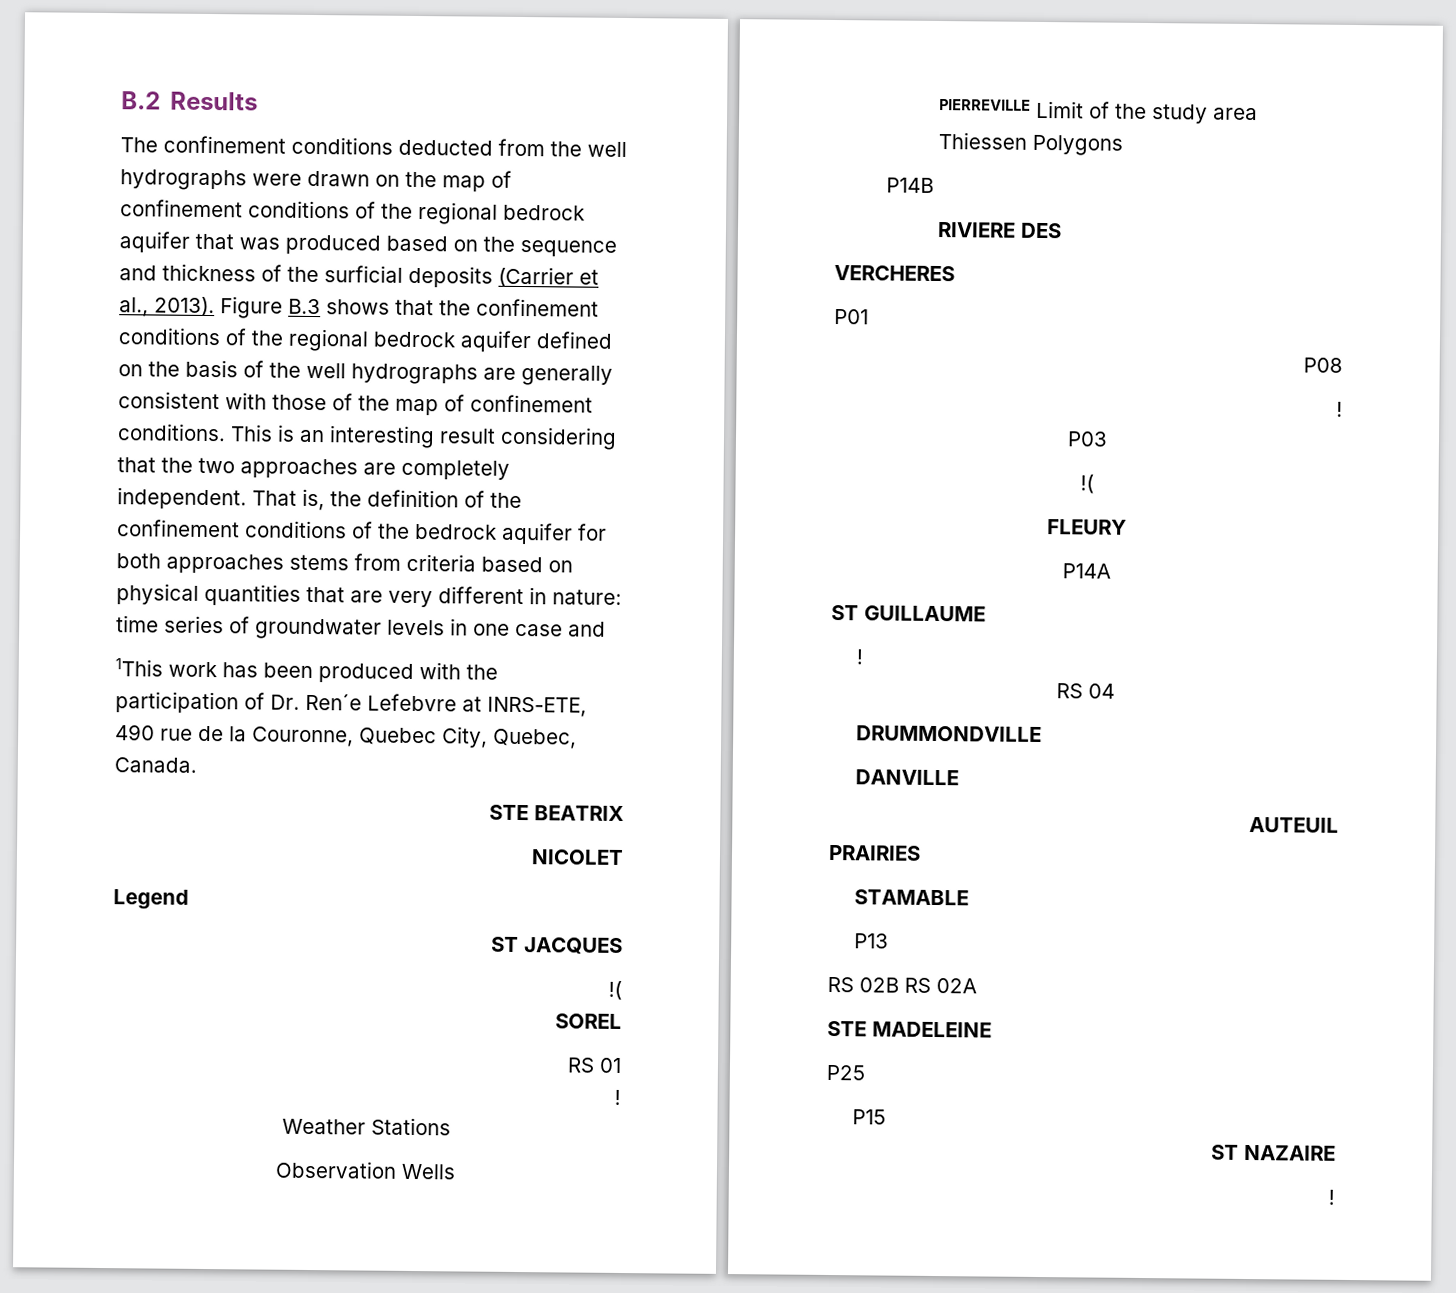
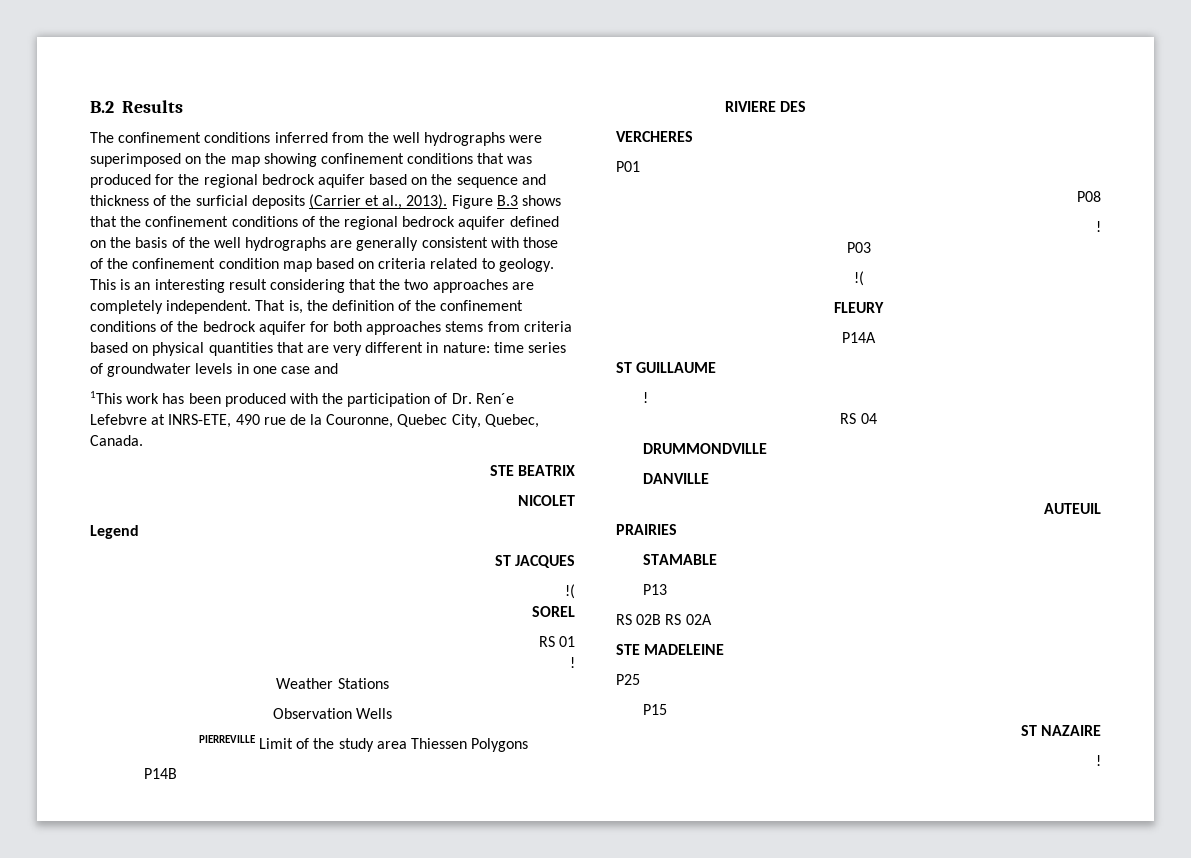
[398,139,493,156] deducted -> [274,132,328,143] inferred
[307,170,370,187] drawn -> [90,153,181,167] superimposed
[491,170,512,188] [120,199,585,225] [119,231,381,255] of confinement conditions of the regional bedrock aquifer that was produced -> [263,153,533,167] [90,174,365,188] showing confinement conditions that was produced for the regional bedrock aquifer
[395,394,593,416] [117,423,226,442] map of confinement conditions. -> [132,258,554,272] confinement condition map based on criteria related to geology.

